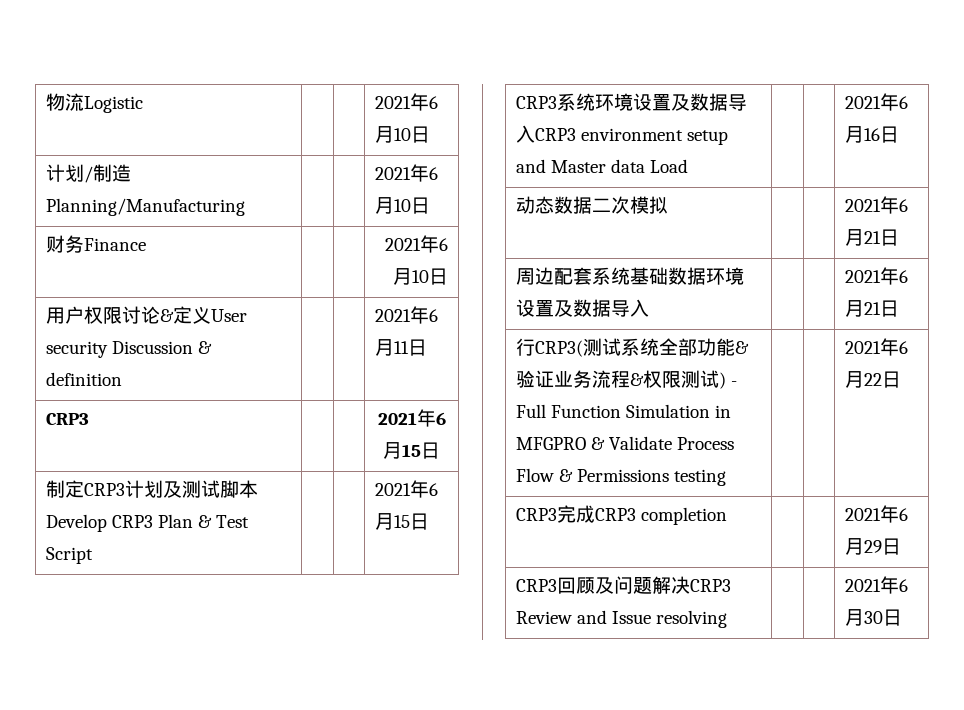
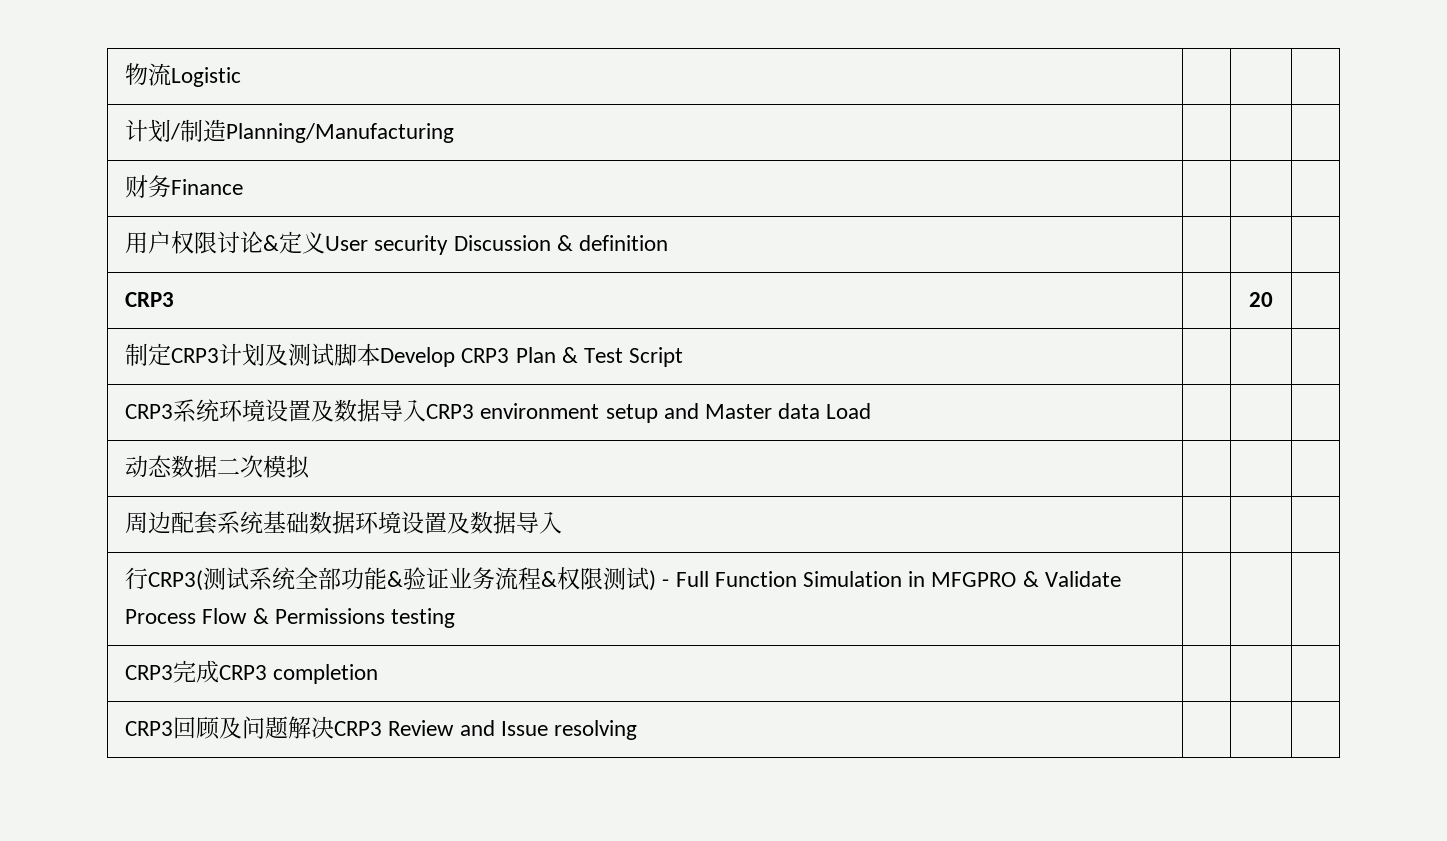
[374,93,438,111] [374,126,430,143] 2021年6月10日 -> (242, 77) none
[374,164,438,182] [374,197,430,214] [45,235,146,253] [385,235,449,253] [393,268,449,285] 2021年6月10日 // 财务Finance | | | 2021年6月10日 -> [125,175,244,198] // 财务Finance | | |
[374,306,438,324] [374,339,427,356] [45,413,89,425] [377,409,446,427] [383,442,440,459] 2021年6月11日 // CRP3 | | | 2021年6月15日 -> [125,292,175,307] [1249,292,1273,307] // CRP3 | | 20 |
[374,480,438,498] [374,513,429,530] 2021年6月15日 -> (684, 357) none
[844,93,908,111] [844,126,899,143] 2021年6月16日 -> (872, 411) none
[844,196,908,214] [844,229,899,246] 2021年6月21日 -> (311, 467) none
[844,267,908,285] [844,300,899,317] 2021年6月21日 -> (563, 522) none
[844,338,908,356] [844,371,901,388] 2021年6月22日 -> (455, 618) none
[844,505,908,523] [844,538,901,555] 2021年6月29日 -> (379, 674) none
[844,576,908,594] [844,609,902,626] 2021年6月30日 -> (637, 730) none

